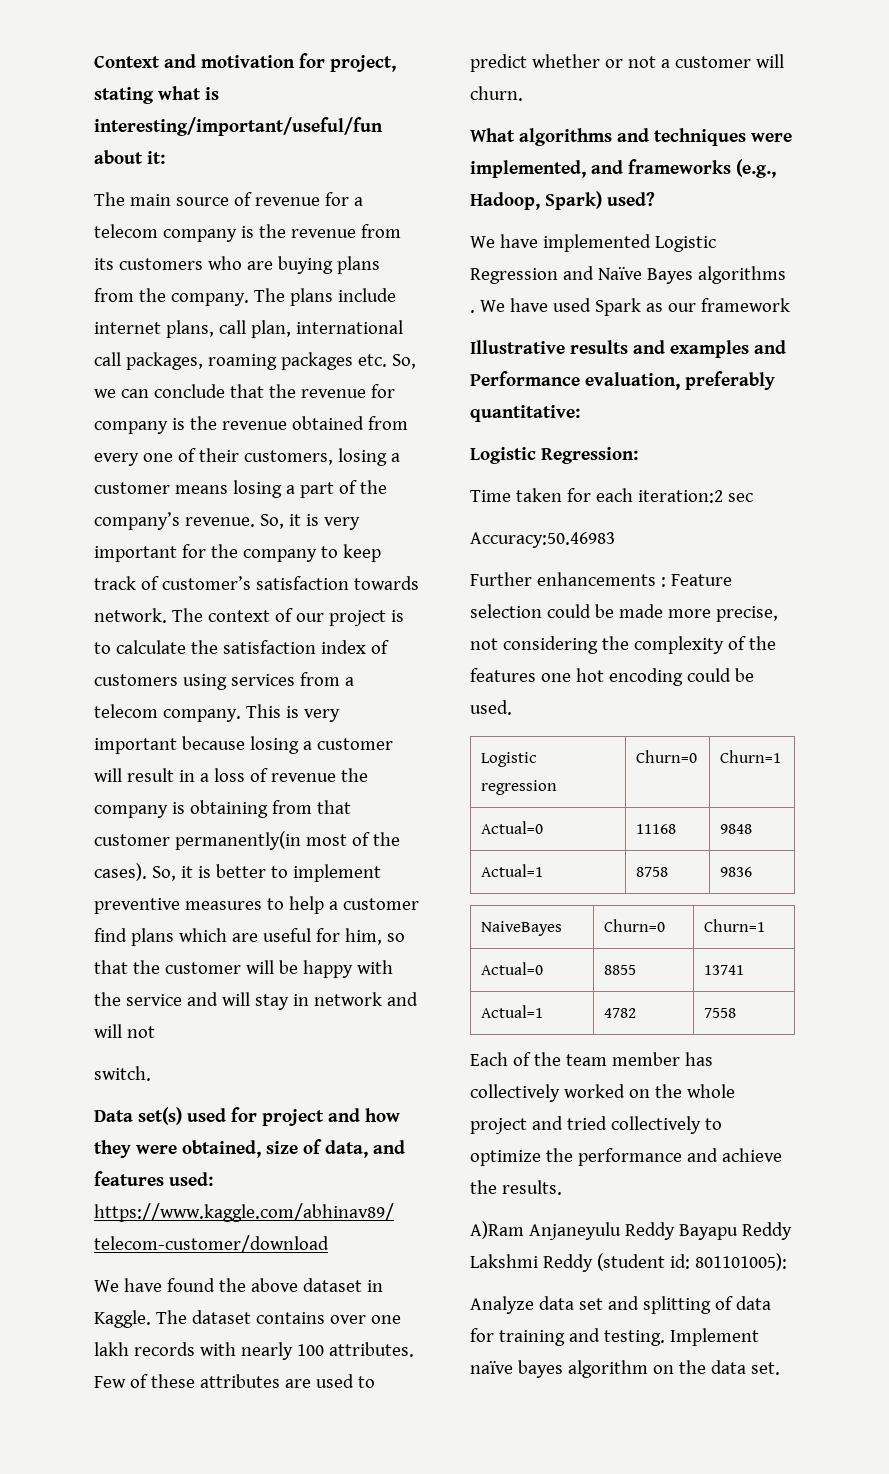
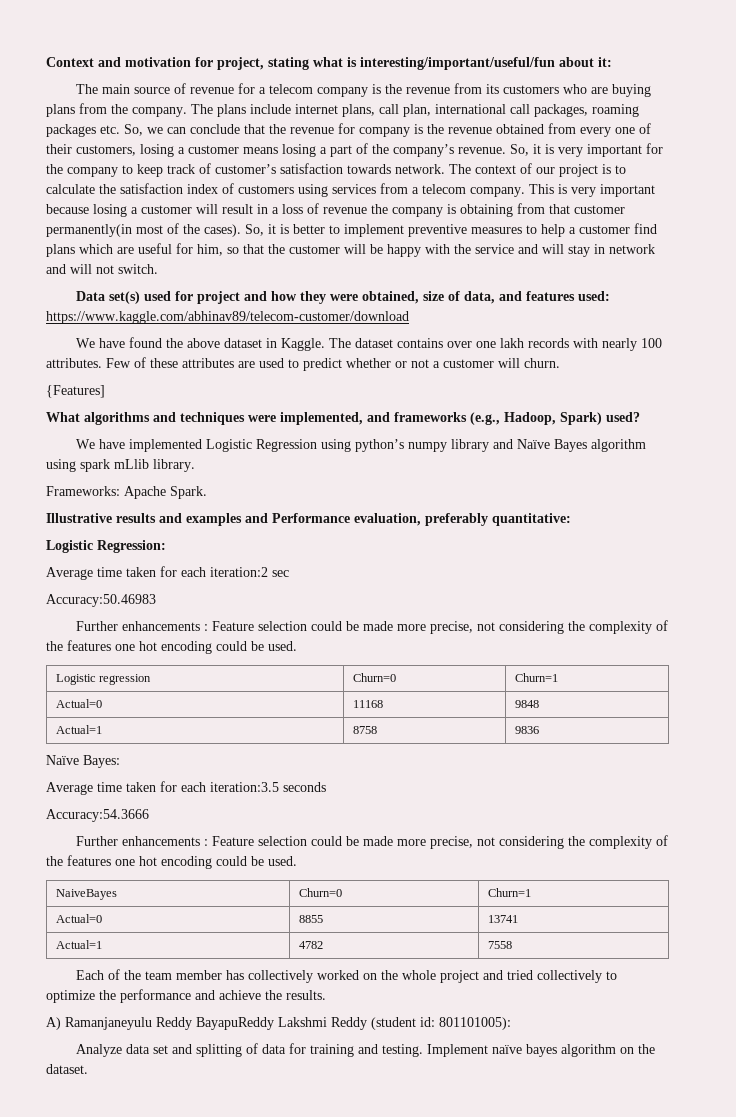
(155, 1032) // -> (114, 269) none
(523, 93) none -> [46,385,105,398] // {Features]
[562,266,786,284] [470,298,790,316] and Naïve Bayes algorithms . We have used Spark as our framework -> [321,439,647,452] [46,459,195,472] [46,486,207,499] using python’s numpy library and Naïve Bayes algorithm using spark mLlib library. // Frameworks: Apache Spark.
[470,490,511,502] Time -> [46,567,122,580] Average time
(753, 872) none -> [46,755,120,768] [46,781,326,795] [46,809,149,822] [76,835,669,849] [46,855,297,869] // Naïve Bayes: // Average time taken for each iteration:3.5 seconds // Accuracy:54.3666 // Further enhancements : Feature selection could be made more precise, not considering the complexity of the features one hot encoding could be used.
[470,1221,792,1240] A)Ram Anjaneyulu Reddy Bayapu Reddy -> [46,1017,274,1030] A) Ramanjaneyulu Reddy BayapuReddy
[710,1360,780,1375] data set. -> [46,1064,88,1074] dataset.

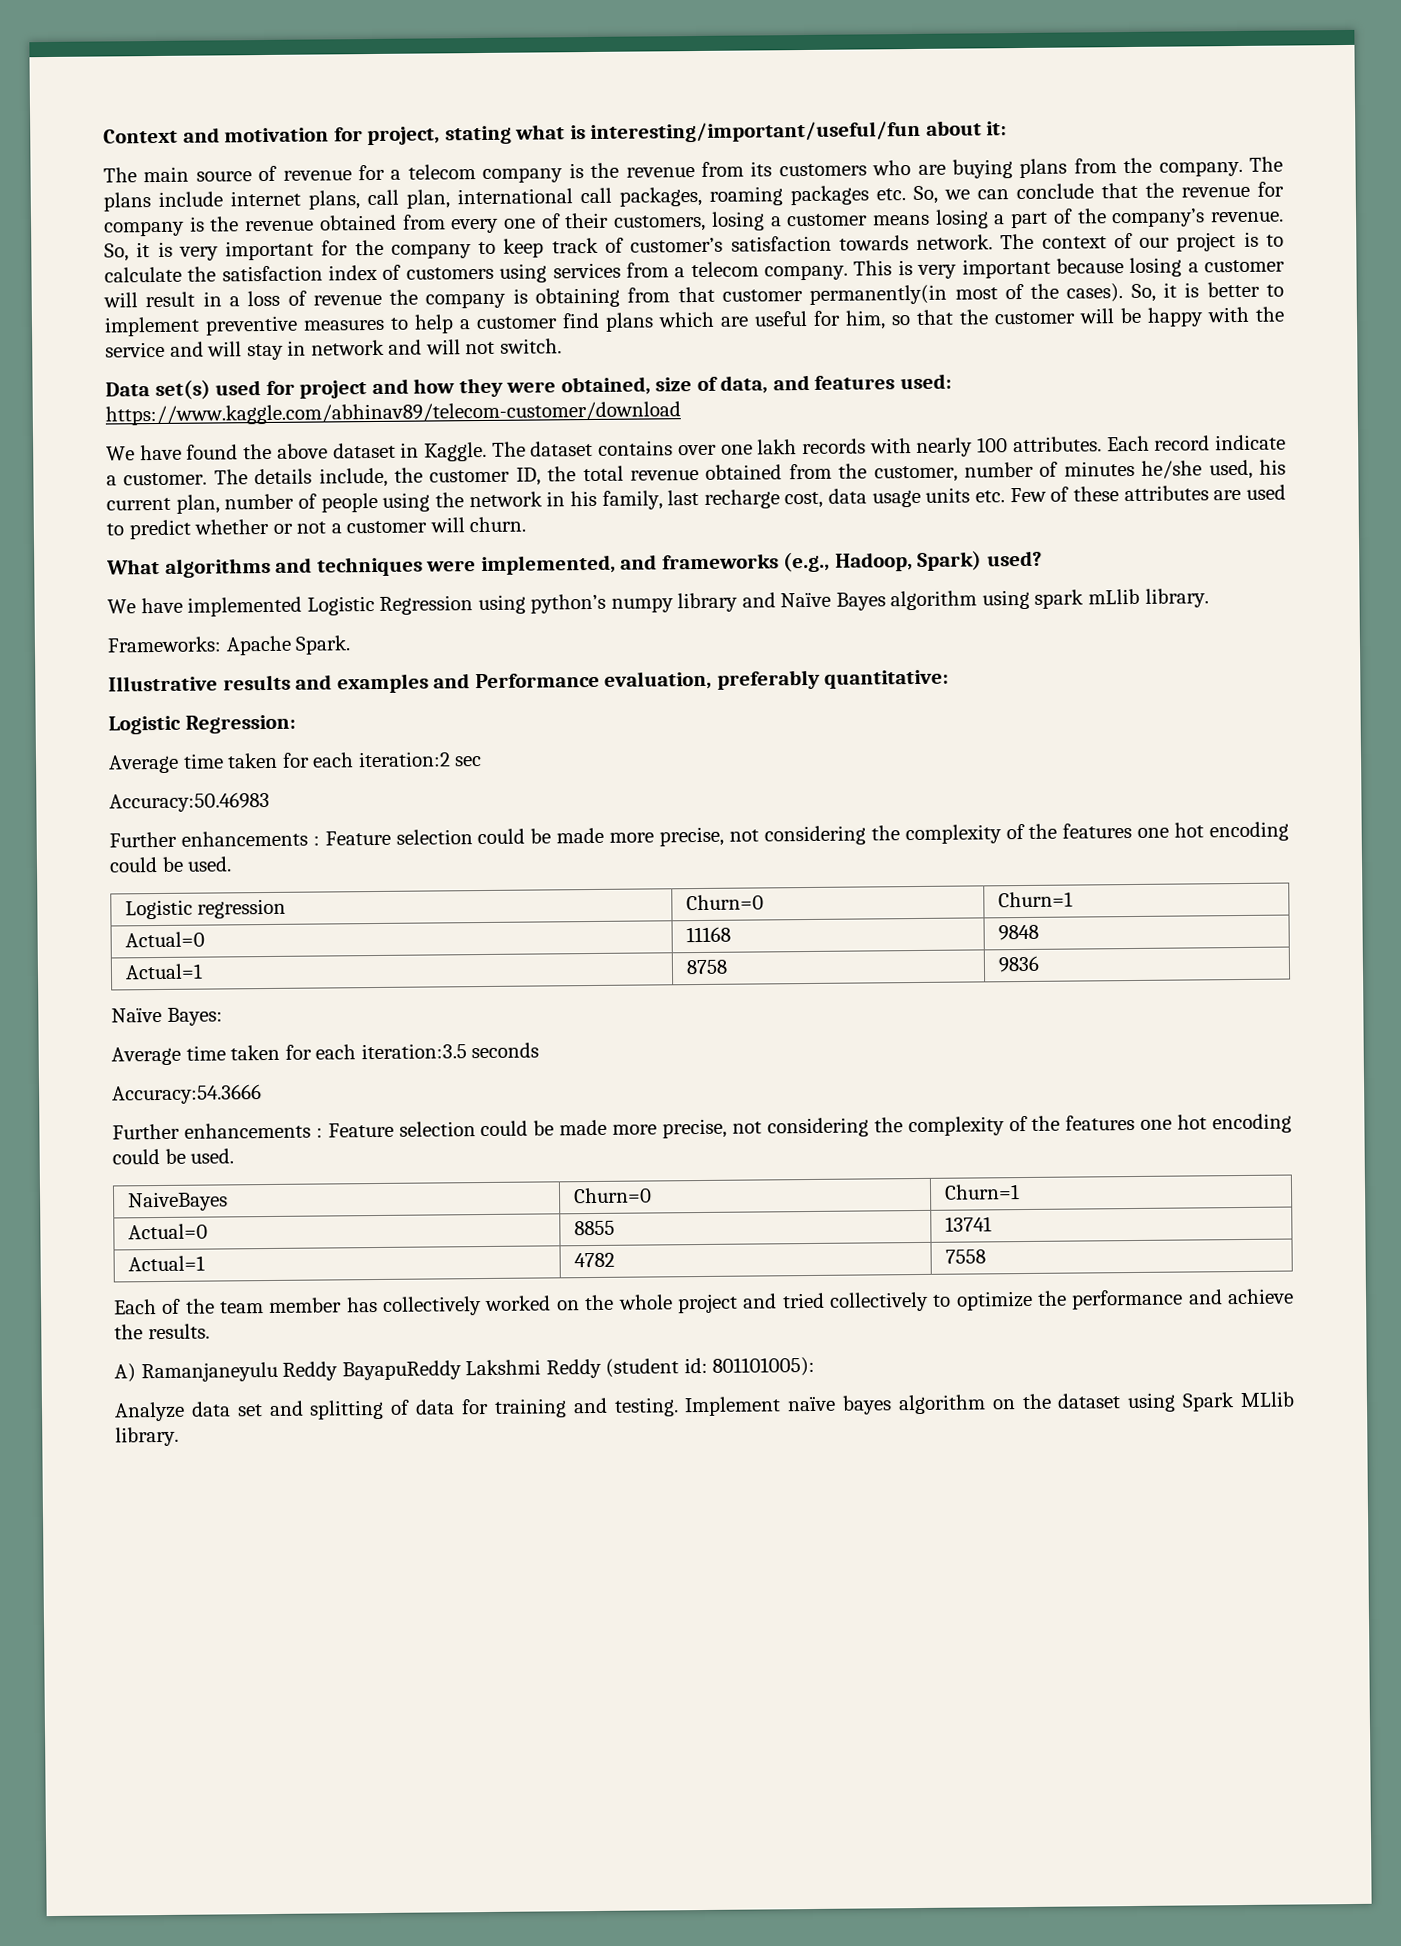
(102, 363) none -> [1106,434,1286,452] [106,459,1286,488] [106,487,1006,514] Each record indicate a customer. The details include, the customer ID, the total revenue obtained from the customer, number of minutes he/she used, his current plan, number of people using the network in his family, last recharge cost, data usage units etc.
[46,385,105,398] // {Features] -> (527, 524) none
[46,1064,88,1074] dataset. -> [1057,1391,1295,1413] [115,1426,179,1447] dataset using Spark MLlib library.

